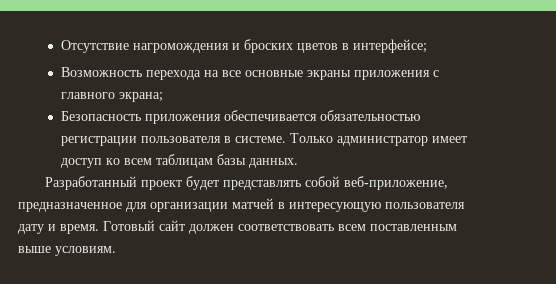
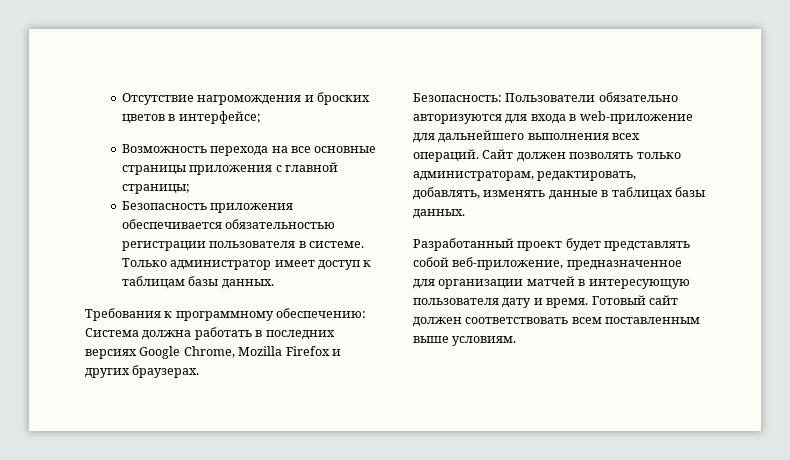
[306,70,351,80] экраны -> [121,165,186,175] страницы
[60,92,163,102] главного экрана; -> [284,162,338,172] [121,184,190,194] главной страницы;
[105,158,152,165] ко всем -> [363,260,372,267] к
(298, 163) none -> [85,308,367,321] [85,327,335,340] [85,346,341,359] [85,365,200,378] [413,92,678,102] [413,111,693,124] [413,130,641,143] [413,149,681,162] [413,171,637,181] [413,187,705,200] [413,209,465,219] // Требования к программному обеспечению: Система должна работать в последних версиях Google Chrome, Mozilla Firefox и других браузерах. // Безопасность: Пользователи обязательно авторизуются для входа в web-приложение для дальнейшего выполнения всех операций. Сайт должен позволять только администраторам, редактировать, добавлять, изменять данные в таблицах базы данных.

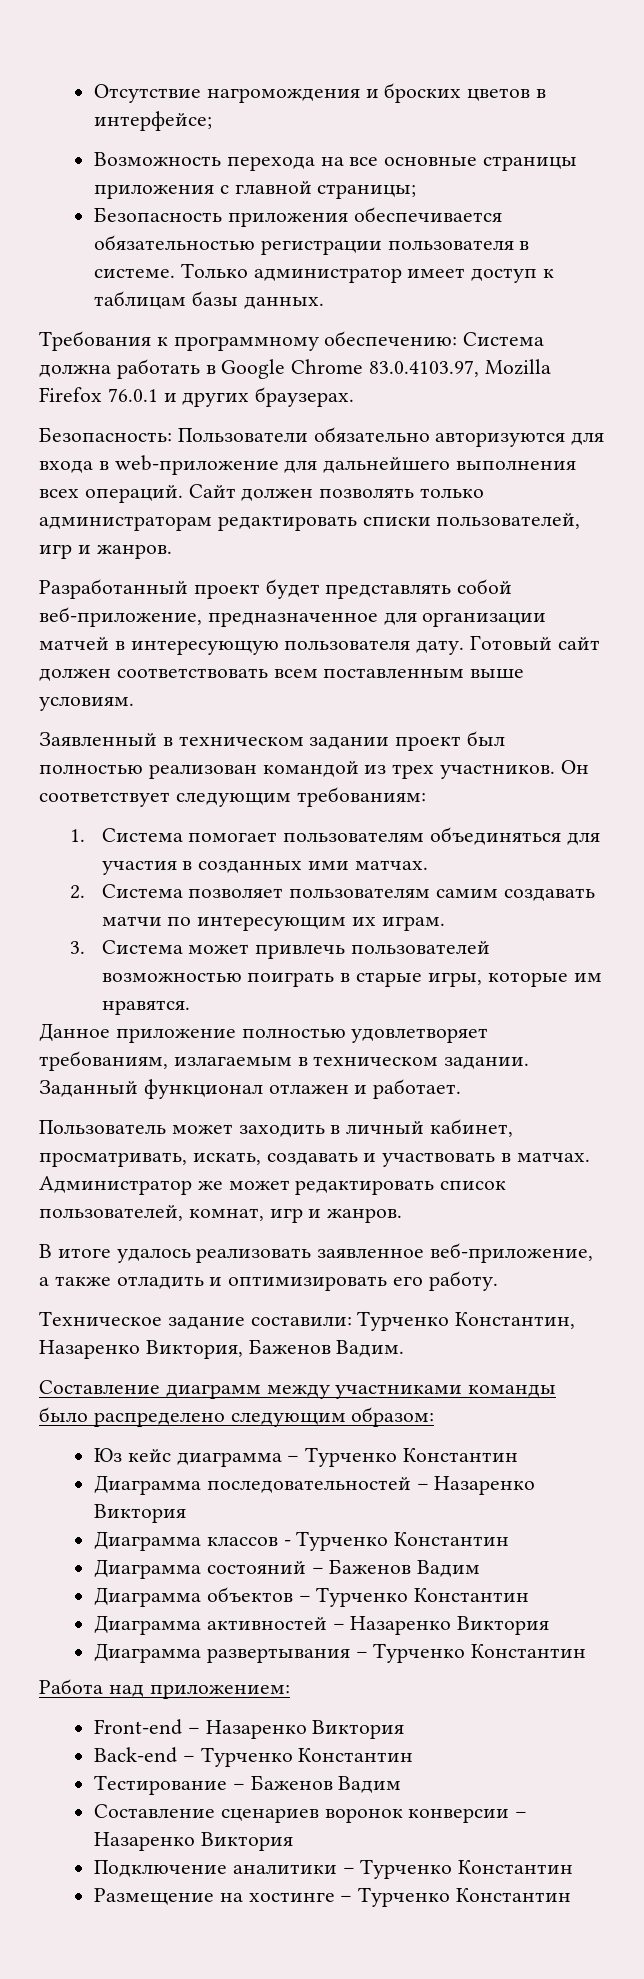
[265,330,335,340] [85,346,235,359] последних версиях Google Chrome, -> [221,359,480,379] Google Chrome 83.0.4103.97,
(330, 351) none -> [107,388,158,402] 76.0.1
[413,171,637,181] [413,187,705,200] [413,209,465,219] администраторам, редактировать, добавлять, изменять данные в таблицах базы данных. -> [39,513,581,531] [39,544,172,559] администраторам редактировать списки пользователей, игр и жанров.
[502,298,589,308] дату и время. -> [416,640,465,655] дату.
(517, 341) none -> [39,731,506,751] [39,760,589,779] [39,787,426,807] [70,827,600,845] [101,860,428,875] [70,884,595,901] [101,916,445,931] [70,940,491,959] [101,972,602,987] [101,1000,190,1015] [39,1023,489,1043] [39,1051,530,1071] [39,1079,462,1099] [39,1119,514,1137] [39,1152,590,1167] [39,1176,507,1195] [39,1205,403,1223] [39,1243,594,1263] [39,1271,498,1291] [39,1311,576,1331] [39,1339,405,1359] [39,1380,557,1399] [39,1407,435,1427] [93,1447,519,1467] [93,1475,536,1495] [93,1504,186,1523] [93,1531,510,1551] [93,1559,481,1579] [93,1587,530,1607] [93,1615,550,1635] [93,1643,587,1663] [39,1679,290,1699] [93,1719,405,1739] [93,1747,414,1767] [93,1775,402,1795] [93,1804,528,1823] [93,1832,293,1851] [93,1859,574,1879] [93,1887,572,1907] // Заявленный в техническом задании проект был полностью реализован командой из трех участников. Он соответствует следующим требованиям: // 1. Система помогает пользователям объединяться для участия в созданных ими матчах. // 2. Система позволяет пользователям самим создавать матчи по интересующим их играм. // 3. Система может привлечь пользователей возможностью поиграть в старые игры, которые им нравятся. // Данное приложение полностью удовлетворяет требованиям, излагаемым в техническом задании. Заданный функционал отлажен и работает. // Пользователь может заходить в личный кабинет, просматривать, искать, создавать и участвовать в матчах. Администратор же может редактировать список пользователей, комнат, игр и жанров. // В итоге удалось реализовать заявленное веб-приложение, а также отладить и оптимизировать его работу. // Техническое задание составили: Турченко Константин, Назаренко Виктория, Баженов Вадим. // Составление диаграмм между участниками команды было распределено следующим образом: // Юз кейс диаграмма – Турченко Константин // Диаграмма последовательностей – Назаренко Виктория // Диаграмма классов - Турченко Константин // Диаграмма состояний – Баженов Вадим // Диаграмма объектов – Турченко Константин // Диаграмма активностей – Назаренко Виктория // Диаграмма развертывания – Турченко Константин // Работа над приложением: // Front-end – Назаренко Виктория // Back-end – Турченко Константин // Тестирование – Баженов Вадим // Составление сценариев воронок конверсии – Назаренко Виктория // Подключение аналитики – Турченко Константин // Размещение на хостинге – Турченко Константин

